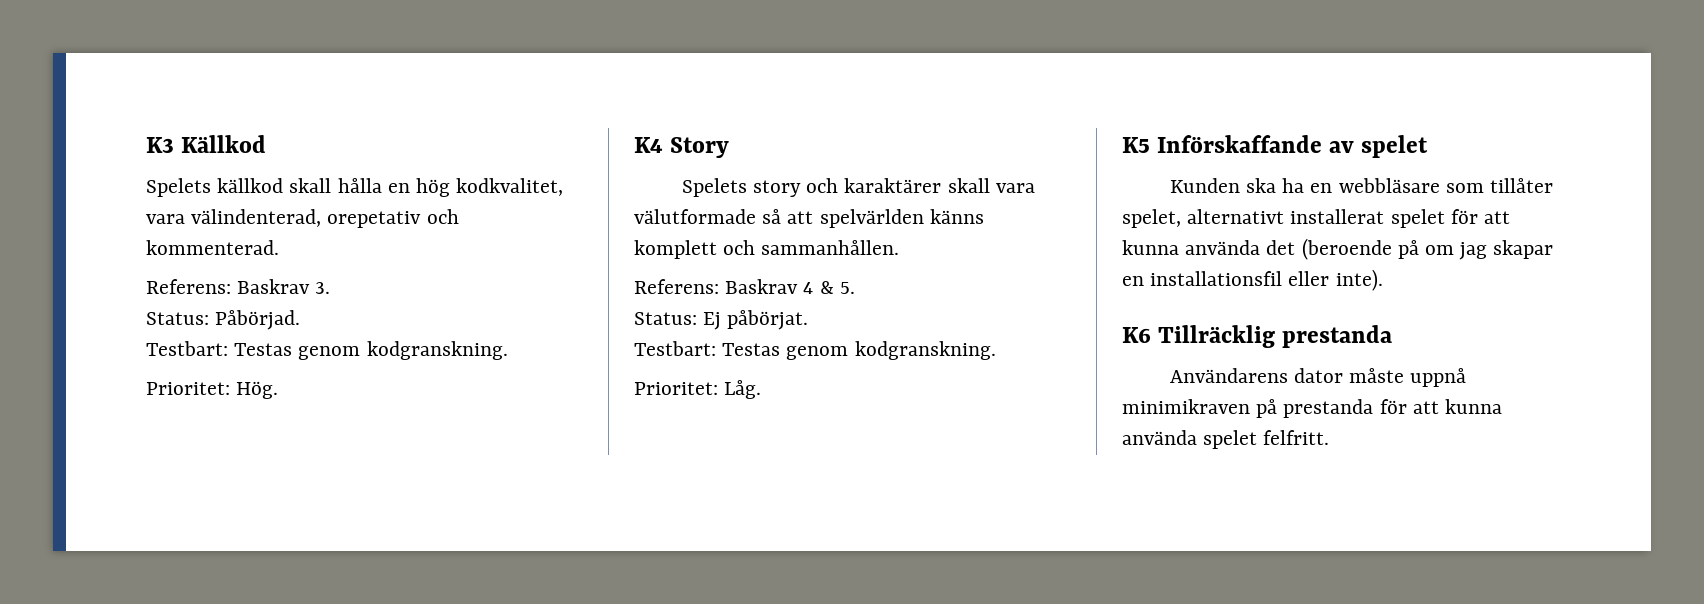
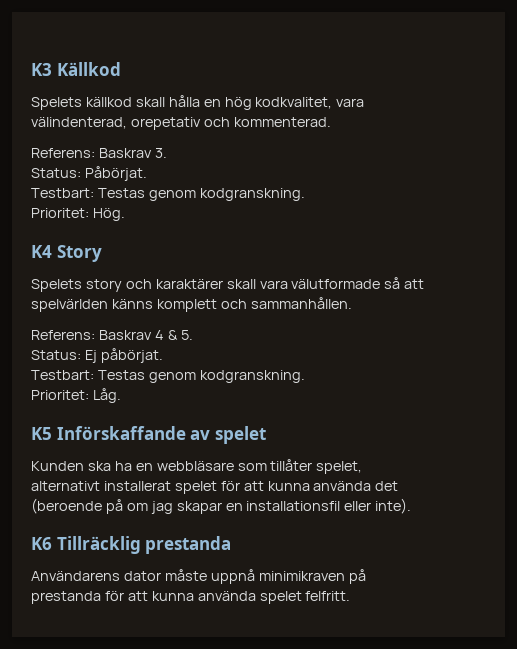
[215,310,301,330] Påbörjad. -> [84,166,147,181] Påbörjat.

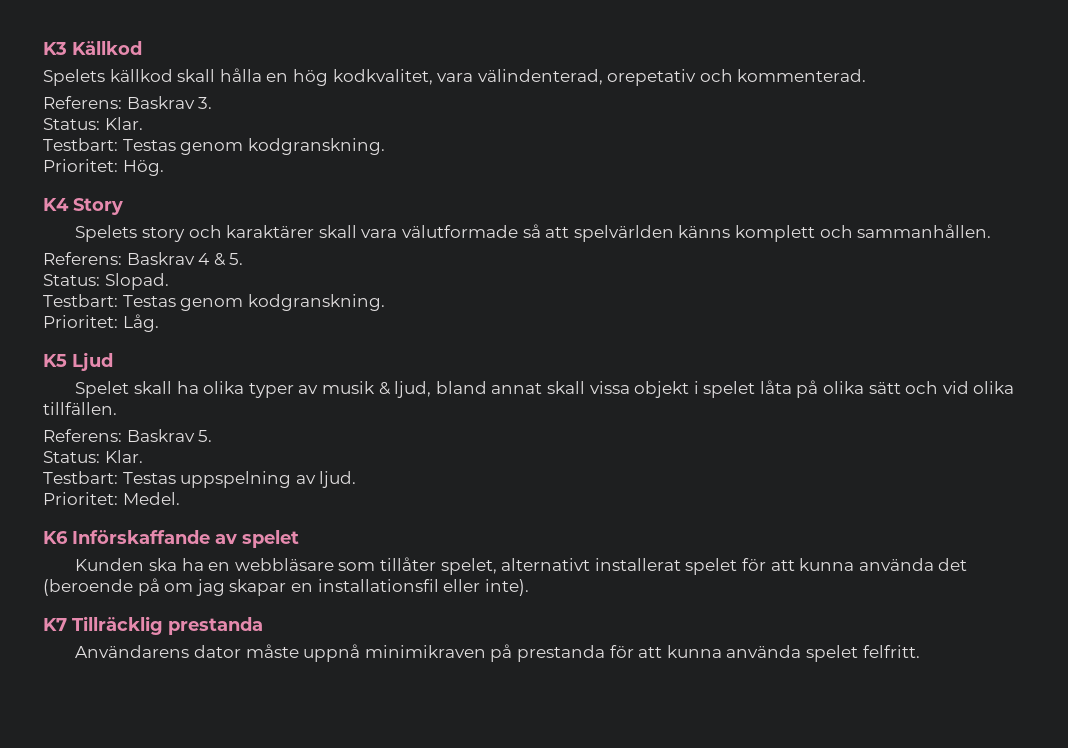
[84,166,147,181] Påbörjat. -> [104,117,143,130] Klar.
[84,348,163,363] Ej påbörjat. -> [104,273,169,290] Slopad.
(52, 433) none -> [72,352,113,371] [75,380,1015,398] [43,402,117,415] [43,429,213,442] [43,450,143,463] [43,471,357,488] [43,492,180,505] [43,531,68,544] Ljud // Spelet skall ha olika typer av musik & ljud, bland annat skall vissa objekt i spelet låta på olika sätt och vid olika tillfällen. // Referens: Baskrav 5. // Status: Klar. // Testbart: Testas uppspelning av ljud. // Prioritet: Medel. // K6
[31,537,52,550] K6 -> [43,618,67,631] K7

